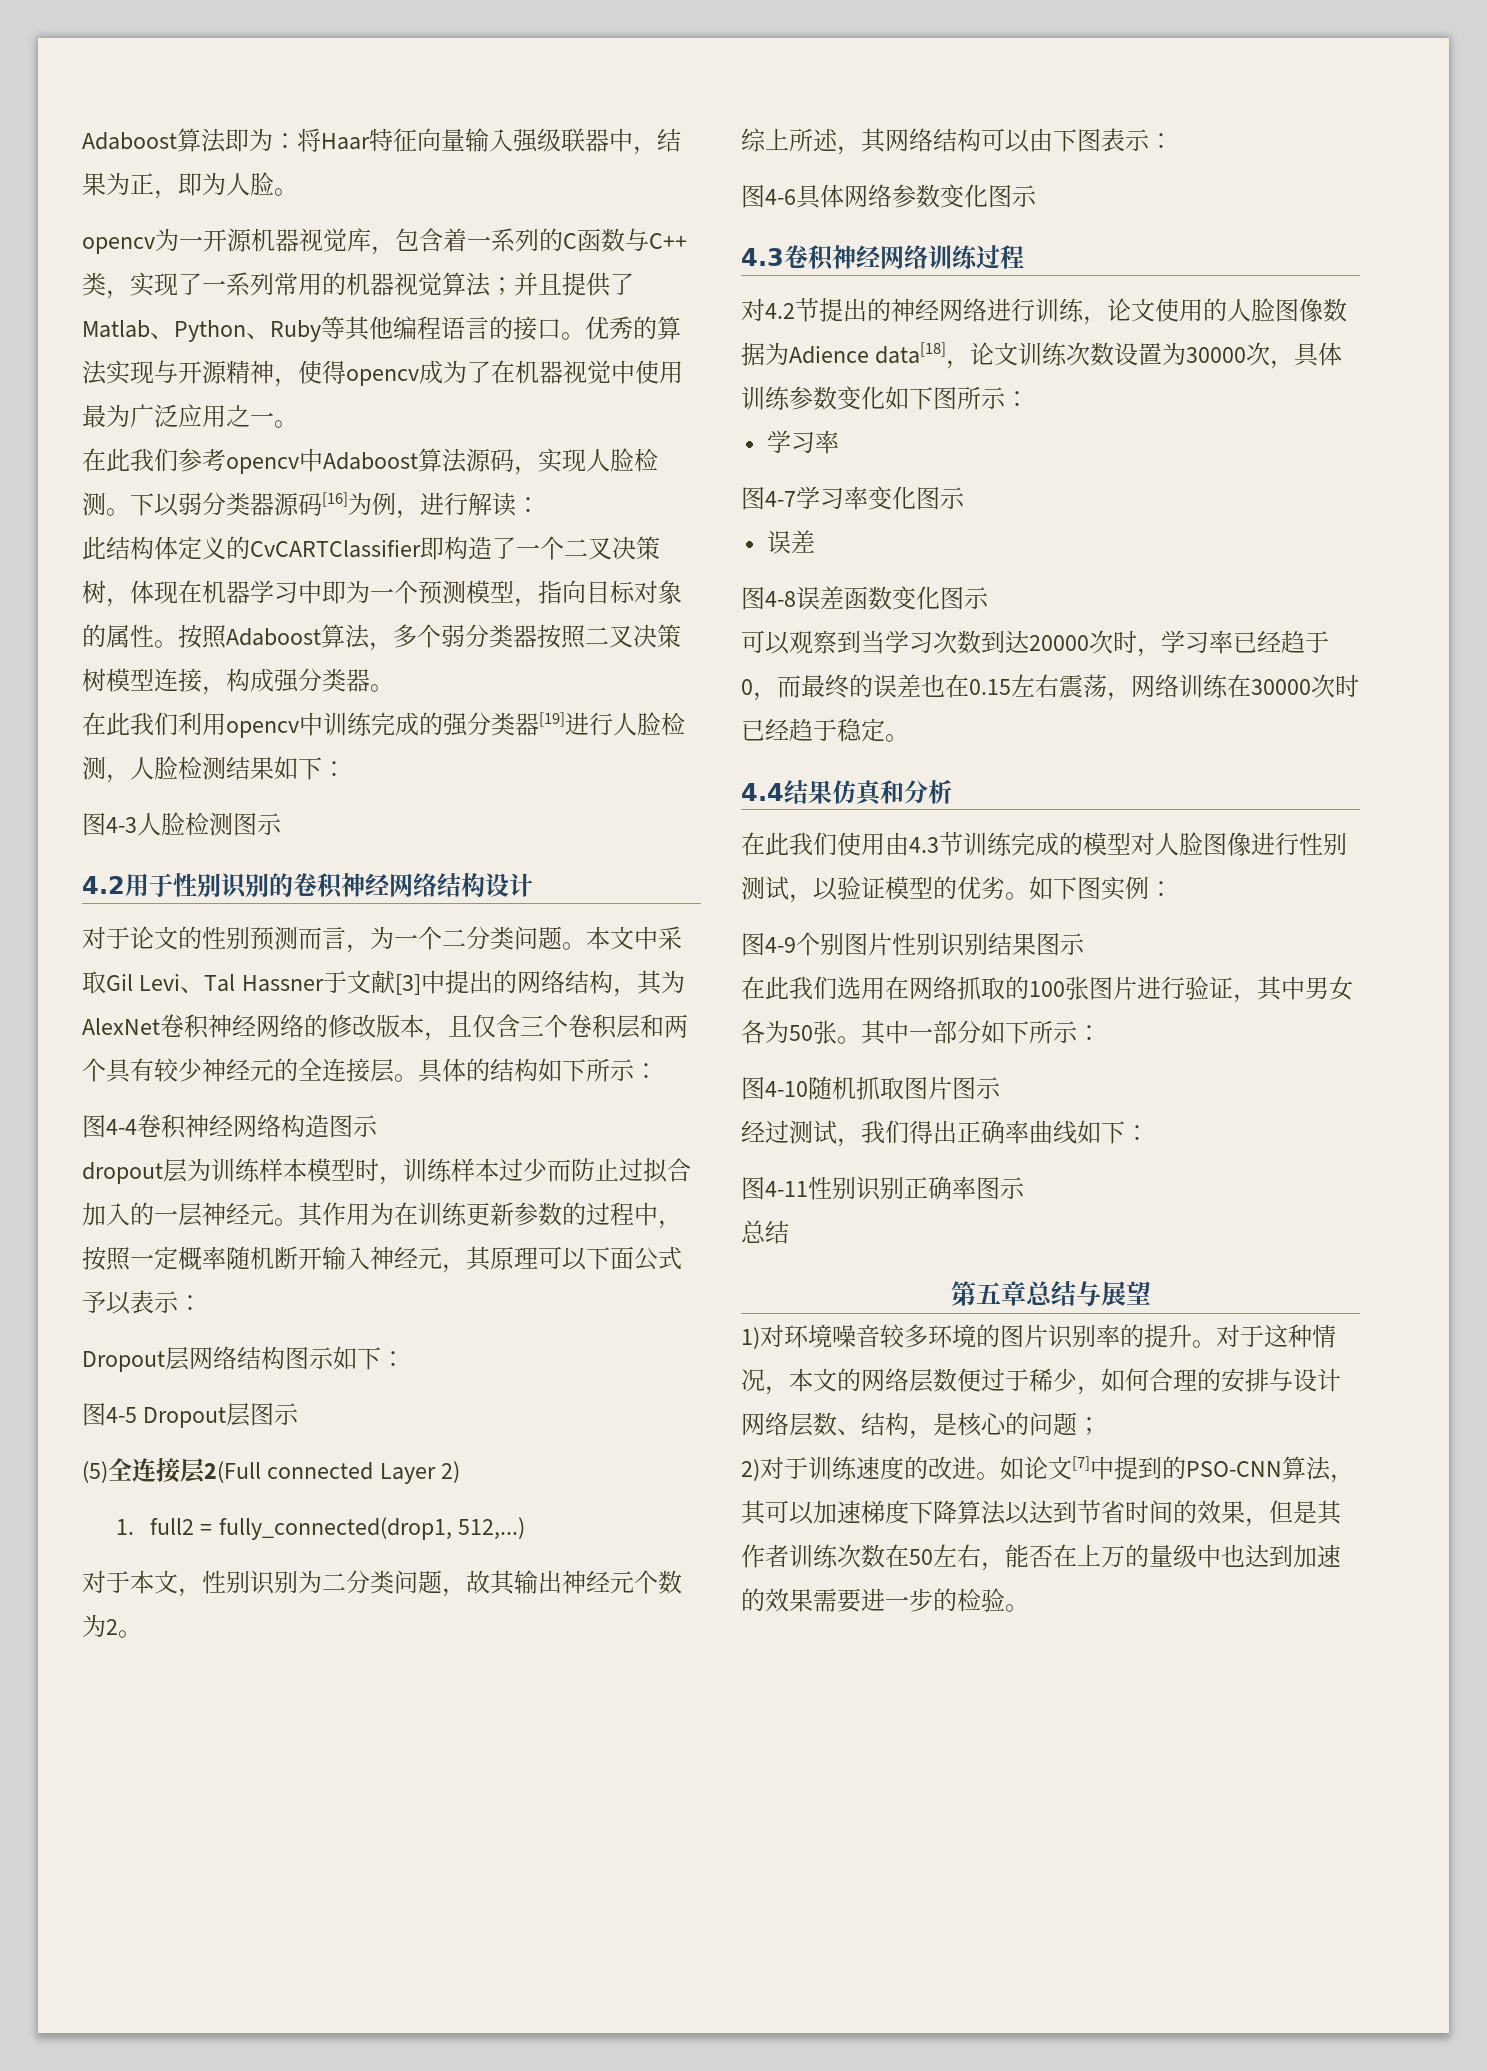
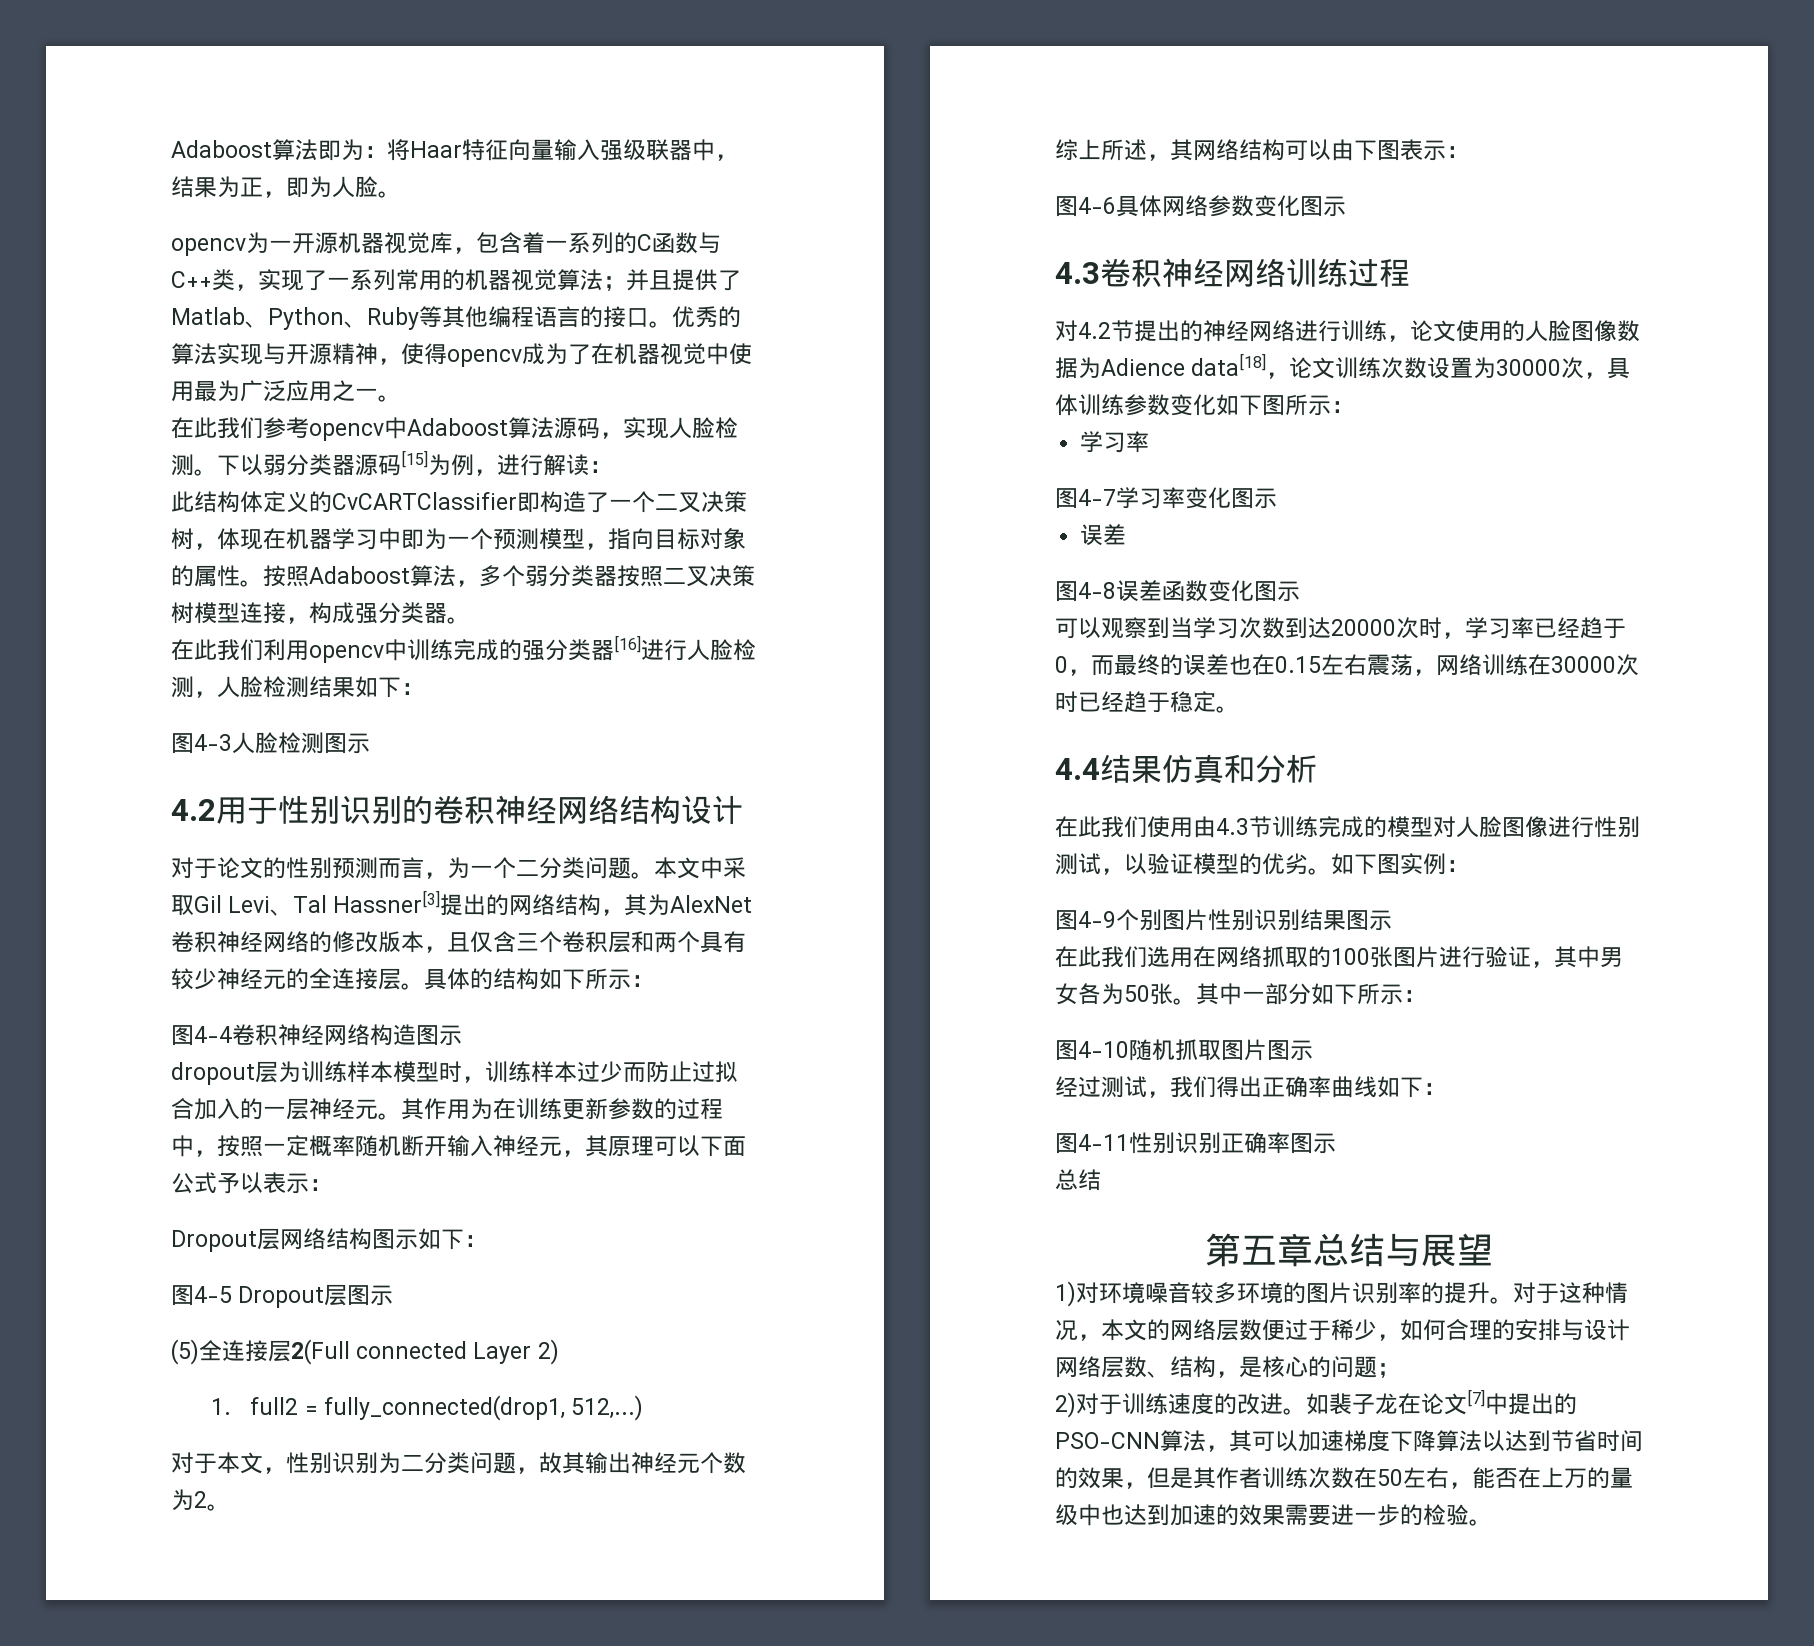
[322,492,348,507] [16] -> [401,450,428,468] [15]
[539,712,565,727] [19] -> [614,635,641,653] [16]
[241,970,445,995] Hassner于文献[3]中 -> [333,890,441,913] Hassner[3]
(1024, 1468) none -> [1329,1393,1421,1415] 裴子龙在
[1138,1457,1162,1479] 到 -> [1531,1393,1554,1415] 出

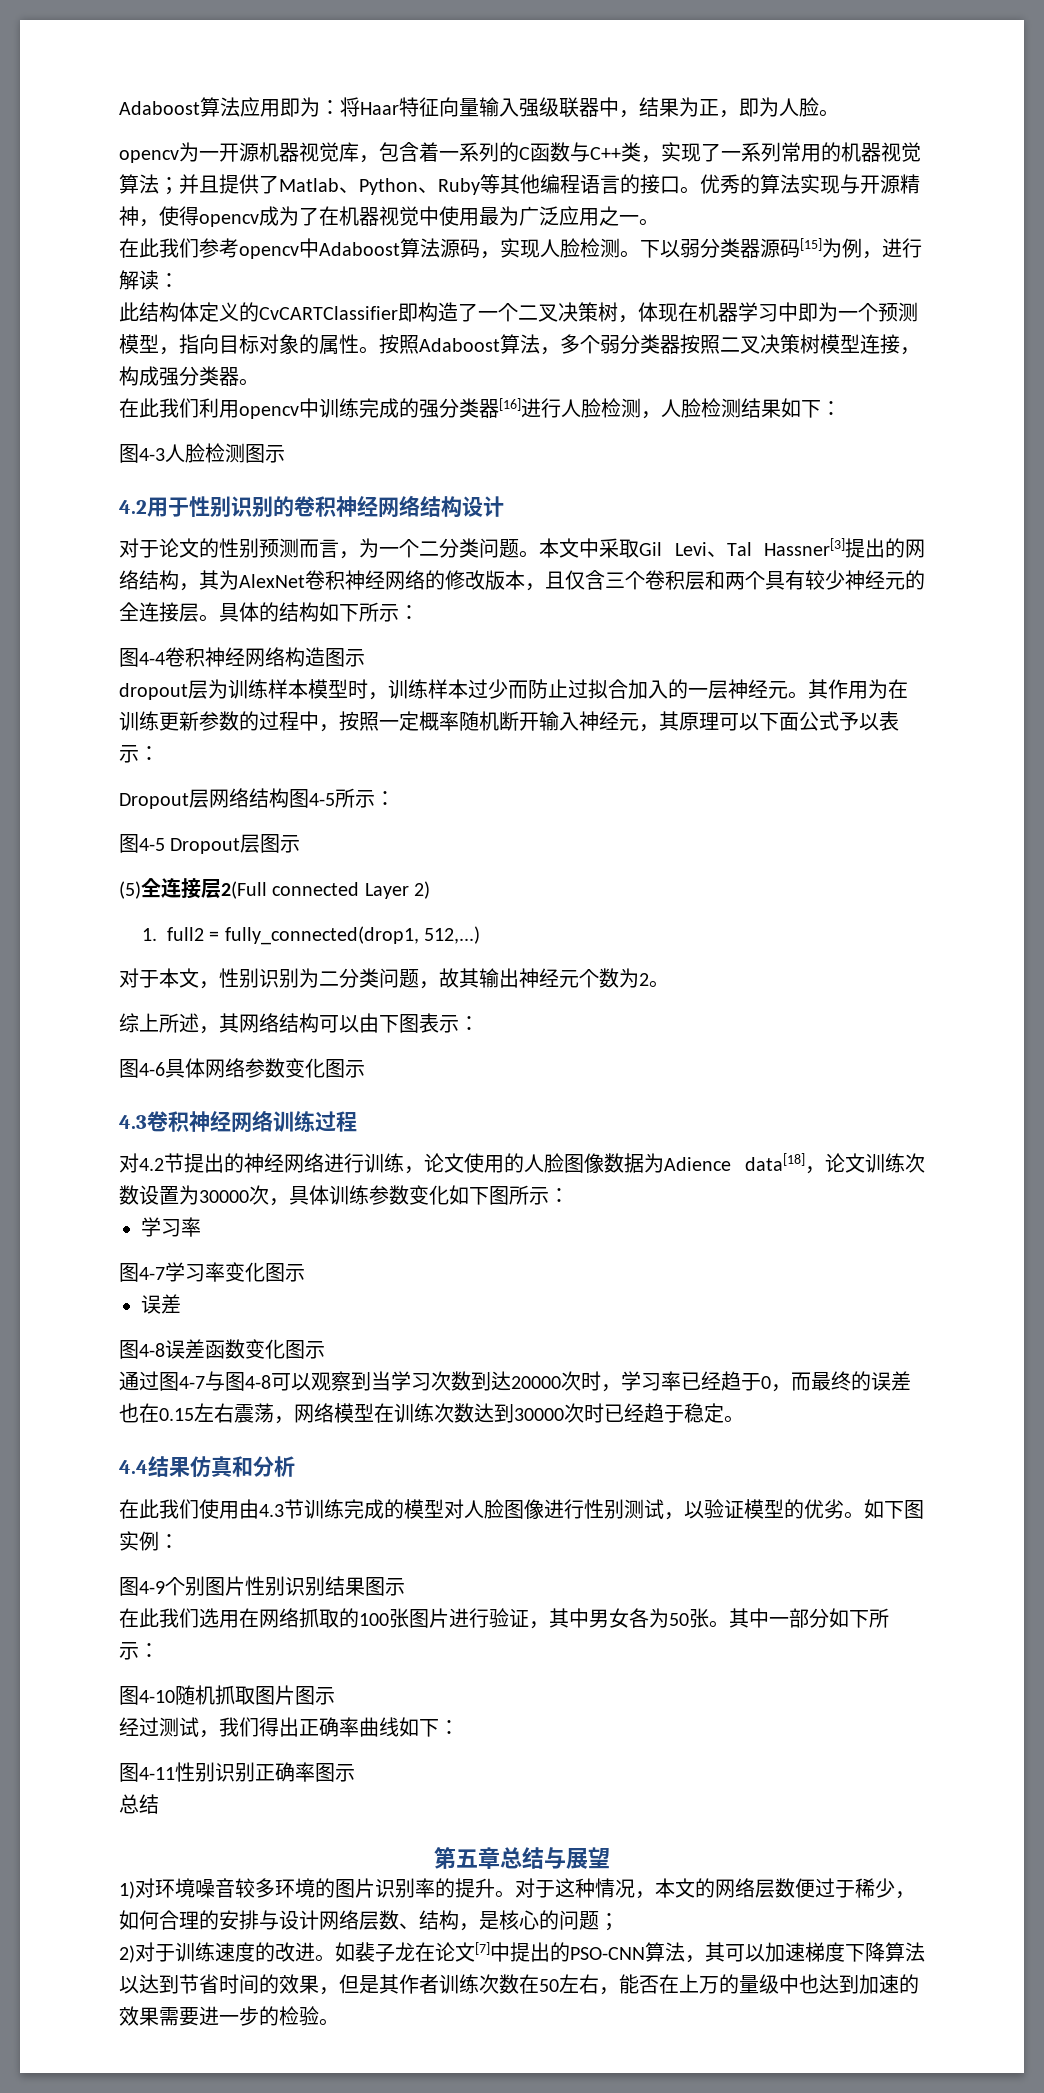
[171,139,318,161] Adaboost算法 -> [119,97,280,117] Adaboost算法应用
[395,1228,464,1250] 示如下 -> [309,788,375,808] 4-5所示
(1300, 591) none -> [119,1371,271,1391] 通过图4-7与图4-8
[1482,654,1551,676] 训练在 -> [334,1403,514,1423] 模型在训练次数达到

